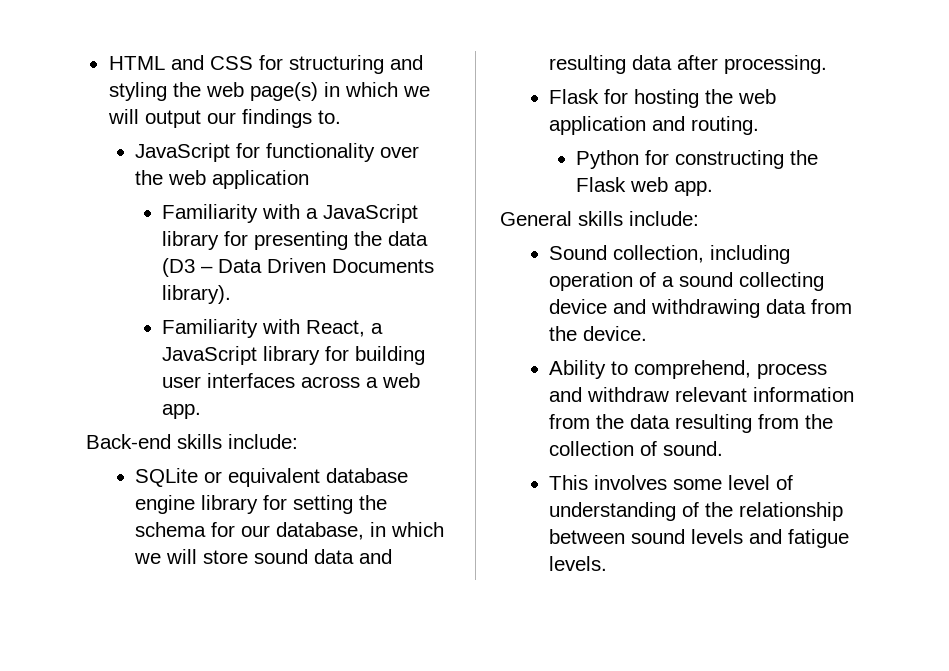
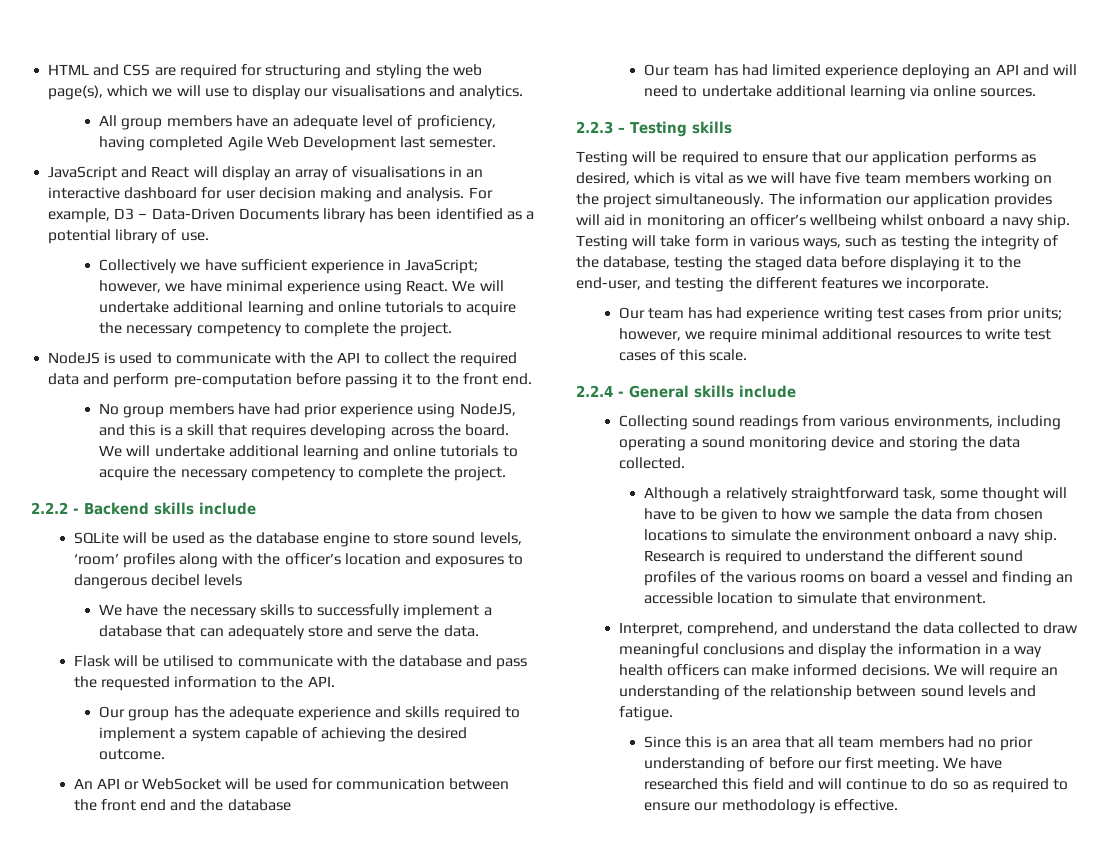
(253, 63) none -> [154,64,237,79] are required
[249,82,430,101] [107,109,341,128] [135,143,420,162] [135,170,310,189] [162,204,419,223] [162,231,429,250] [162,258,435,277] [162,285,232,304] [162,319,384,338] [162,346,426,365] [162,373,421,388] [162,404,202,419] [86,434,298,449] [135,468,409,487] [135,495,388,514] [135,522,445,540] [134,549,393,564] [549,55,828,74] [549,89,777,108] [549,116,760,135] [576,150,819,169] [576,177,714,196] [500,211,699,226] [549,245,791,264] [549,272,825,291] [549,299,853,318] [549,326,648,341] [549,360,828,379] [549,387,855,402] [549,414,834,433] [549,441,724,456] [549,475,794,490] page(s) in which we will output our findings to. // JavaScript for functionality over the web application // Familiarity with a JavaScript library for presenting the data (D3 – Data Driven Documents library). // Familiarity with React, a JavaScript library for building user interfaces across a web app. // Back-end skills include: // SQLite or equivalent database engine library for setting the schema for our database, in which we will store sound data and resulting data after processing. // Flask for hosting the web application and routing. // Python for constructing the Flask web app. // General skills include: // Sound collection, including operation of a sound collecting device and withdrawing data from the device. // Ability to comprehend, process and withdraw relevant information from the data resulting from the collection of sound. // This involves some level of -> [48,85,523,100] [99,115,496,130] [99,136,497,151] [48,166,483,181] [48,187,493,202] [48,208,534,223] [48,229,209,244] [99,259,479,274] [99,280,504,295] [99,301,517,316] [99,322,453,337] [48,352,518,367] [48,373,532,388] [99,403,516,418] [99,424,510,439] [99,445,518,460] [99,466,507,481] [31,502,256,515] [73,532,522,547] [73,553,524,568] [73,574,242,589] [99,604,492,619] [99,625,479,640] [73,655,528,670] [73,676,335,691] [99,706,520,721] [99,727,468,742] [99,749,166,760] [73,778,510,790] [73,799,291,811] [644,64,1078,79] [644,85,1037,100] [576,121,732,137] [576,151,1036,166] [576,172,1053,187] [576,193,1053,208] [576,214,1071,229] [576,235,1059,250] [576,256,1021,271] [576,277,990,292] [618,307,1063,322] [618,328,1052,343] [618,349,748,361] [576,385,796,398] [618,415,1061,430] [618,436,1021,451] [618,457,685,469] [644,487,1068,502] [644,508,1044,523] [644,529,1057,544] [644,550,1024,565] [644,571,1074,586] [644,592,987,604] [618,622,1079,637] [618,643,1043,658] [618,664,1059,679] page(s), which we will use to display our visualisations and analytics. // All group members have an adequate level of proficiency, having completed Agile Web Development last semester. // JavaScript and React will display an array of visualisations in an interactive dashboard for user decision making and analysis. For example, D3 – Data-Driven Documents library has been identified as a potential library of use. // Collectively we have sufficient experience in JavaScript; however, we have minimal experience using React. We will undertake additional learning and online tutorials to acquire the necessary competency to complete the project. // NodeJS is used to communicate with the API to collect the required data and perform pre-computation before passing it to the front end. // No group members have had prior experience using NodeJS, and this is a skill that requires developing across the board. We will undertake additional learning and online tutorials to acquire the necessary competency to complete the project. // 2.2.2 - Backend skills include // SQLite will be used as the database engine to store sound levels, ‘room’ profiles along with the officer’s location and exposures to dangerous decibel levels // We have the necessary skills to successfully implement a database that can adequately store and serve the data. // Flask will be utilised to communicate with the database and pass the requested information to the API. // Our group has the adequate experience and skills required to implement a system capable of achieving the desired outcome. // An API or WebSocket will be used for communication between the front end and the database // Our team has had limited experience deploying an API and will need to undertake additional learning via online sources. // 2.2.3 – Testing skills // Testing will be required to ensure that our application performs as desired, which is vital as we will have five team members working on the project simultaneously. The information our application provides will aid in monitoring an officer’s wellbeing whilst onboard a navy ship. Testing will take form in various ways, such as testing the integrity of the database, testing the staged data before displaying it to the end-user, and testing the different features we incorporate. // Our team has had experience writing test cases from prior units; however, we require minimal additional resources to write test cases of this scale. // 2.2.4 - General skills include // Collecting sound readings from various environments, including operating a sound monitoring device and storing the data collected. // Although a relatively straightforward task, some thought will have to be given to how we sample the data from chosen locations to simulate the environment onboard a navy ship. Research is required to understand the different sound profiles of the various rooms on board a vessel and finding an accessible location to simulate that environment. // Interpret, comprehend, and understand the data collected to draw meaningful conclusions and display the information in a way health officers can make informed decisions. We will require an
[788,529,850,548] [549,556,608,571] fatigue levels. -> [618,706,673,721] [644,736,1034,751] [644,757,1003,772] [644,778,1069,793] [644,799,898,814] fatigue. // Since this is an area that all team members had no prior understanding of before our first meeting. We have researched this field and will continue to do so as required to ensure our methodology is effective.

